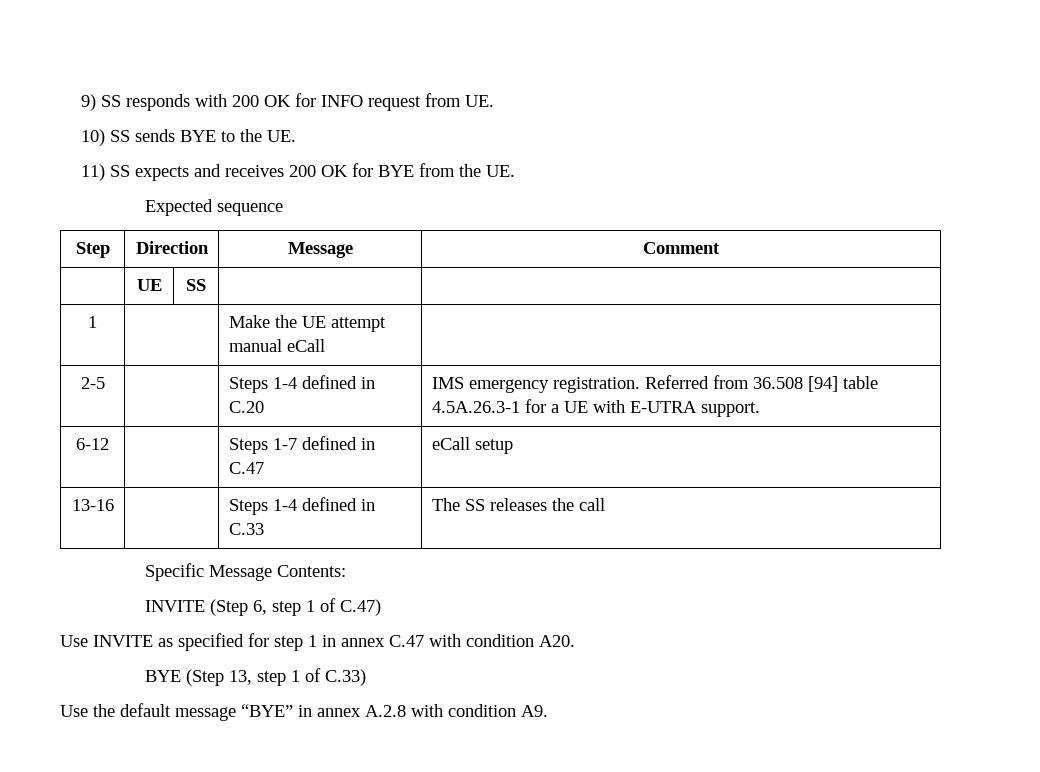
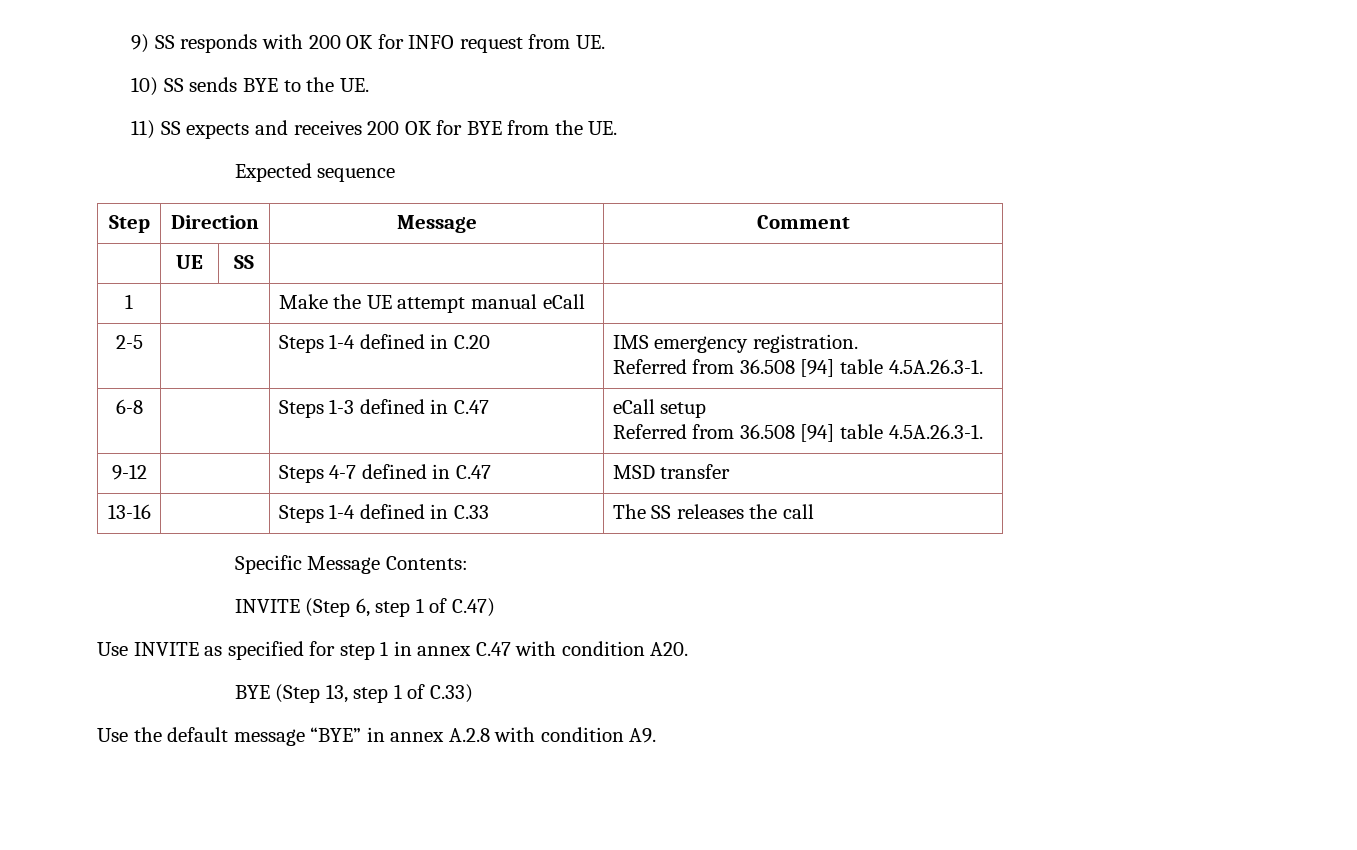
[644,375,878,392] [431,399,760,417] [76,438,109,450] [228,438,297,454] Referred from 36.508 [94] table 4.5A.26.3-1 for a UE with E-UTRA support. // 6-12 | | Steps 1-7 -> [612,359,983,377] [115,399,143,414] [278,399,355,418] // Referred from 36.508 [94] table 4.5A.26.3-1. // 6-8 | | Steps 1-3
(513, 446) none -> [612,424,983,442] [111,464,147,480] [278,464,491,483] [612,464,731,479] // Referred from 36.508 [94] table 4.5A.26.3-1. // 9-12 | | Steps 4-7 defined in C.47 | MSD transfer

